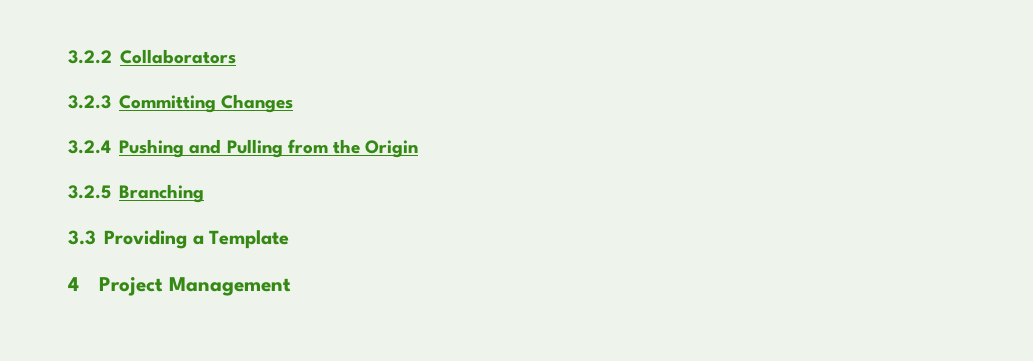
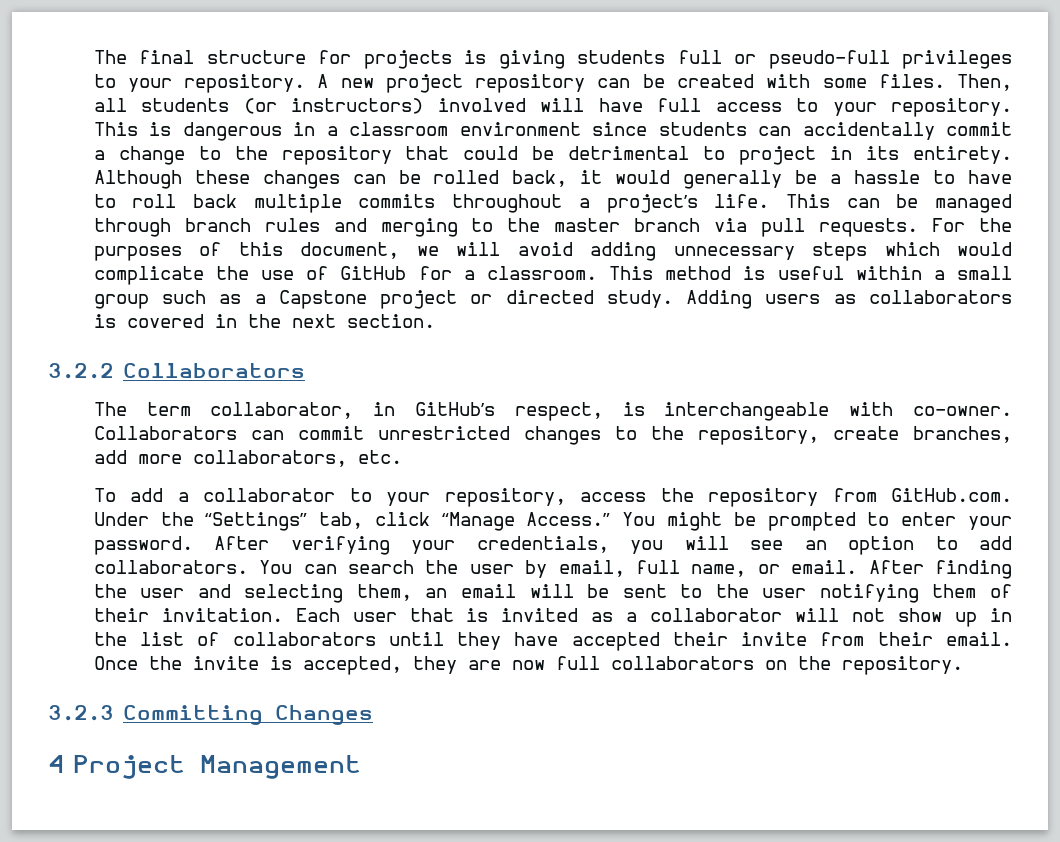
[68,49,237,64] [68,94,294,113] [68,139,418,158] [68,184,205,203] [68,230,290,249] 3.2.2 Collaborators // 3.2.3 Committing Changes // 3.2.4 Pushing and Pulling from the Origin // 3.2.5 Branching // 3.3 Providing a Template -> [93,50,1012,69] [93,74,1013,93] [93,98,1012,117] [93,122,1012,141] [93,146,1012,165] [93,170,1012,189] [93,194,1013,213] [93,218,1012,237] [93,242,1012,261] [93,266,1013,285] [93,290,1012,309] [93,314,435,328] [48,363,306,379] [93,402,1012,421] [93,426,1013,445] [93,450,402,467] [93,488,1012,507] [93,512,1013,531] [93,536,1012,555] [93,560,1012,579] [93,584,1013,603] [93,608,1012,627] [93,632,1012,651] [93,656,963,675] [48,705,374,725] The final structure for projects is giving students full or pseudo-full privileges to your repository. A new project repository can be created with some files. Then, all students (or instructors) involved will have full access to your repository. This is dangerous in a classroom environment since students can accidentally commit a change to the repository that could be detrimental to project in its entirety. Although these changes can be rolled back, it would generally be a hassle to have to roll back multiple commits throughout a project’s life. This can be managed through branch rules and merging to the master branch via pull requests. For the purposes of this document, we will avoid adding unnecessary steps which would complicate the use of GitHub for a classroom. This method is useful within a small group such as a Capstone project or directed study. Adding users as collaborators is covered in the next section. // 3.2.2 Collaborators // The term collaborator, in GitHub’s respect, is interchangeable with co-owner. Collaborators can commit unrestricted changes to the repository, create branches, add more collaborators, etc. // To add a collaborator to your repository, access the repository from GitHub.com. Under the “Settings” tab, click “Manage Access.” You might be prompted to enter your password. After verifying your credentials, you will see an option to add collaborators. You can search the user by email, full name, or email. After finding the user and selecting them, an email will be sent to the user notifying them of their invitation. Each user that is invited as a collaborator will not show up in the list of collaborators until they have accepted their invite from their email. Once the invite is accepted, they are now full collaborators on the repository. // 3.2.3 Committing Changes

